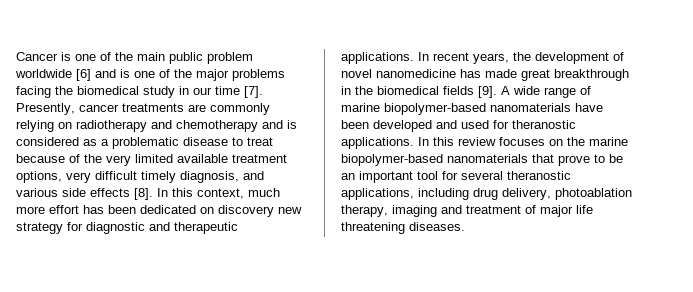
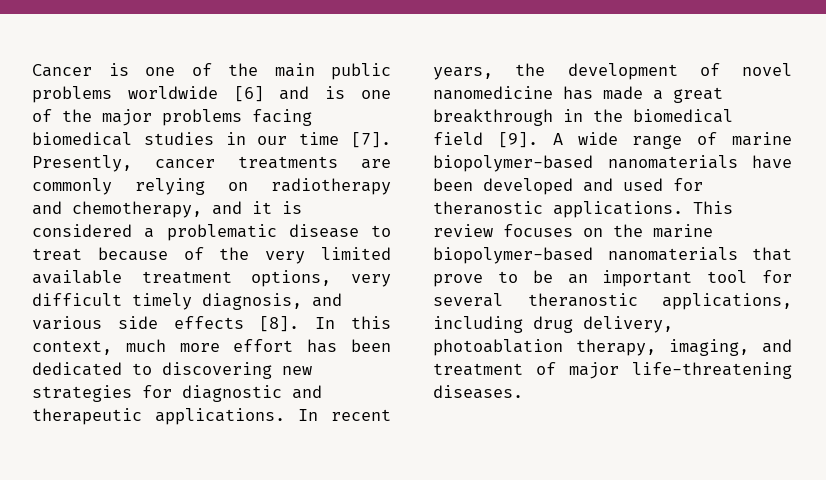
[207,52,253,64] problem -> [32,86,112,103] problems
[55,86,175,98] the biomedical study -> [32,132,214,146] biomedical studies
[176,120,283,132] chemotherapy and -> [72,201,272,218] chemotherapy, and it
[83,139,97,146] as -> (132, 230) none
[200,205,302,217] [16,222,63,234] on discovery new strategy -> [132,362,312,379] [32,385,132,402] to discovering new strategies
(517, 73) none -> [653,90,663,100] a
[443,86,474,95] fields -> [433,132,483,145] field
[418,137,454,146] In this -> [693,201,733,214] This
[392,205,437,217] imaging -> [669,339,749,356] imaging,
[576,205,593,214] [341,222,405,234] life threatening -> [632,362,792,379] life-threatening

